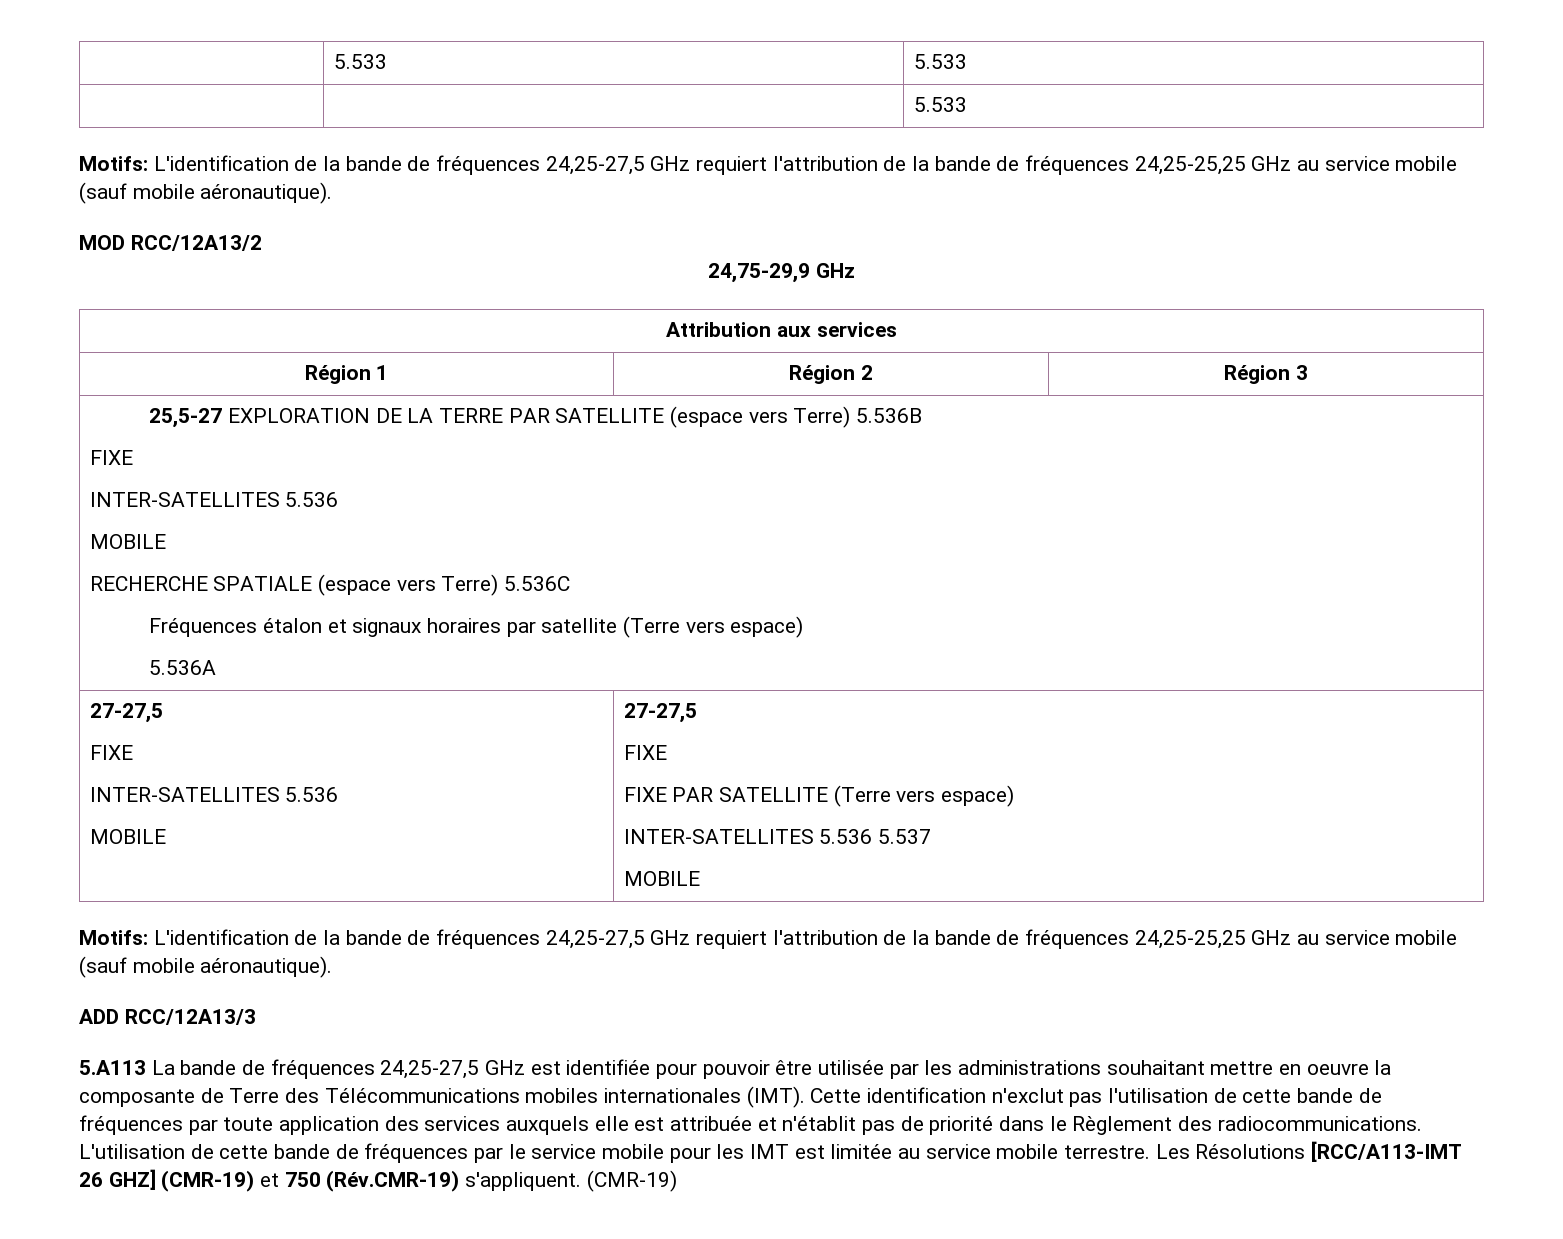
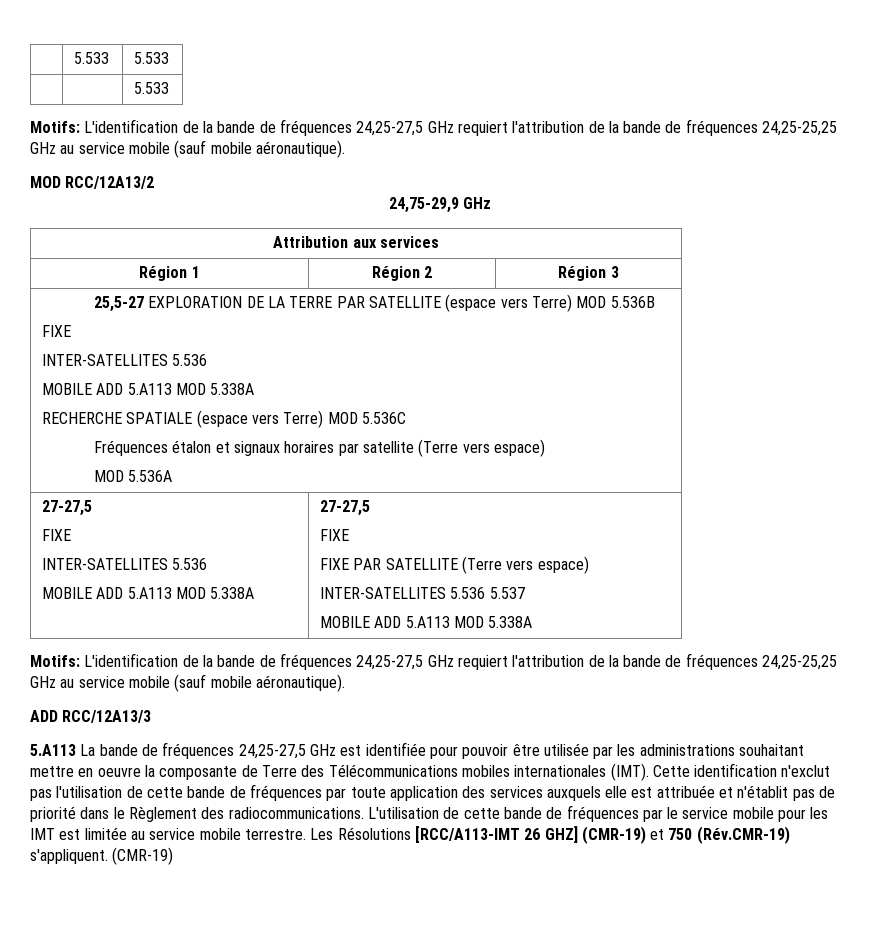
(851, 417) none -> [576,296,607,308] MOD
(166, 541) none -> [96,383,255,395] ADD 5.A113 MOD 5.338A
(499, 585) none -> [327,412,358,424] MOD
(804, 627) none -> [94,470,125,482] MOD
(166, 836) none -> [96,587,255,599] ADD 5.A113 MOD 5.338A
(700, 878) none -> [374,616,533,628] ADD 5.A113 MOD 5.338A

